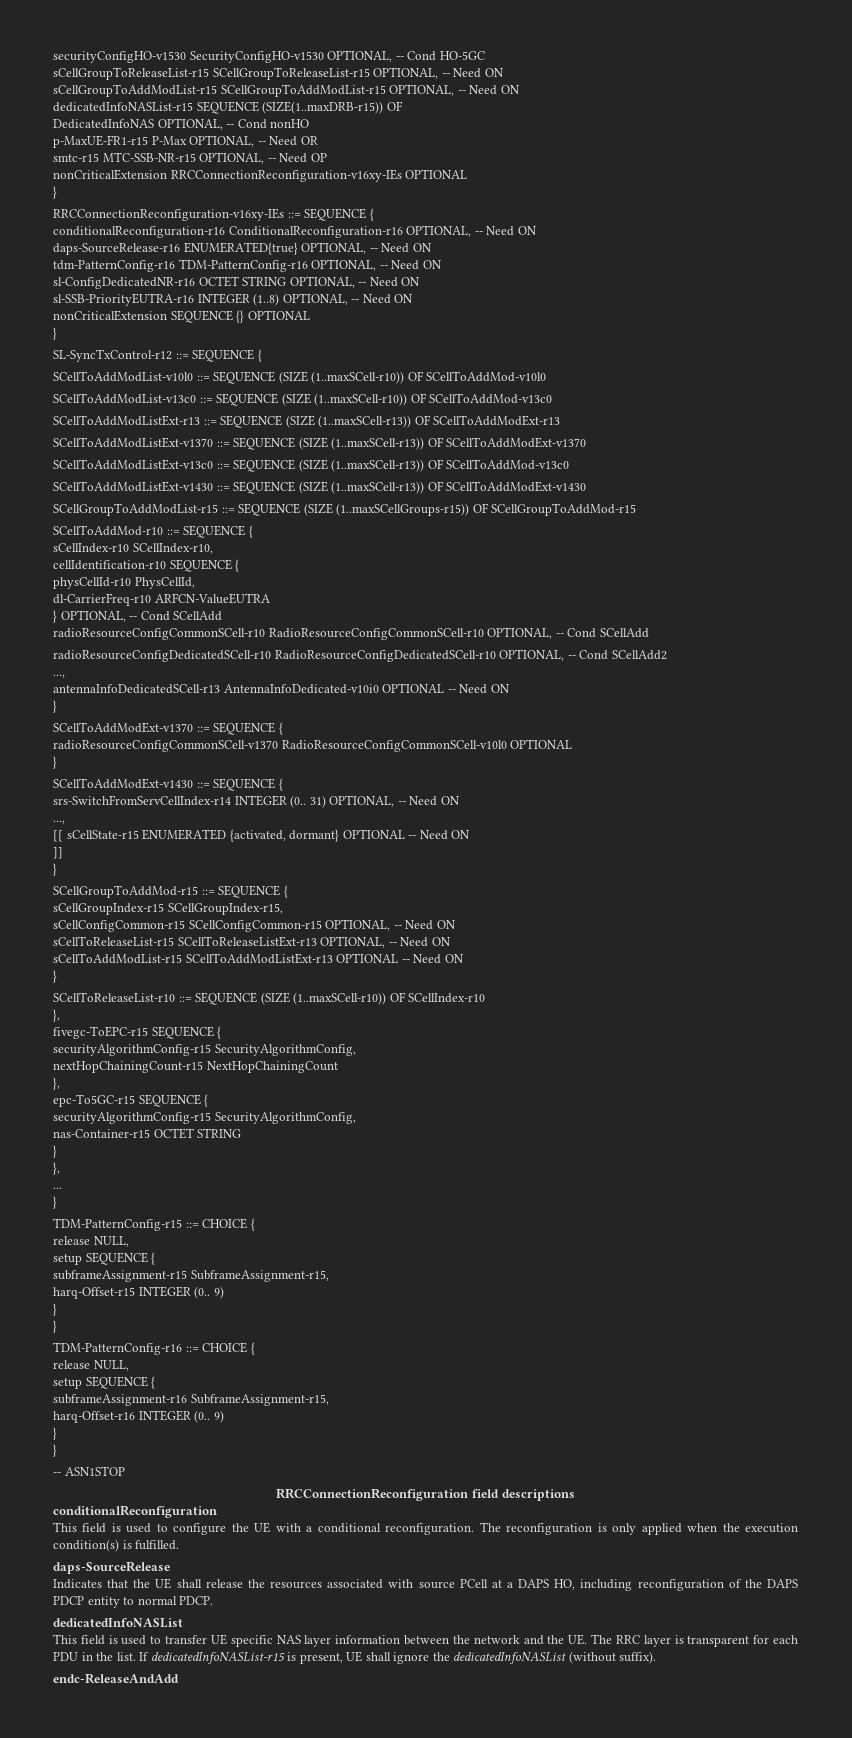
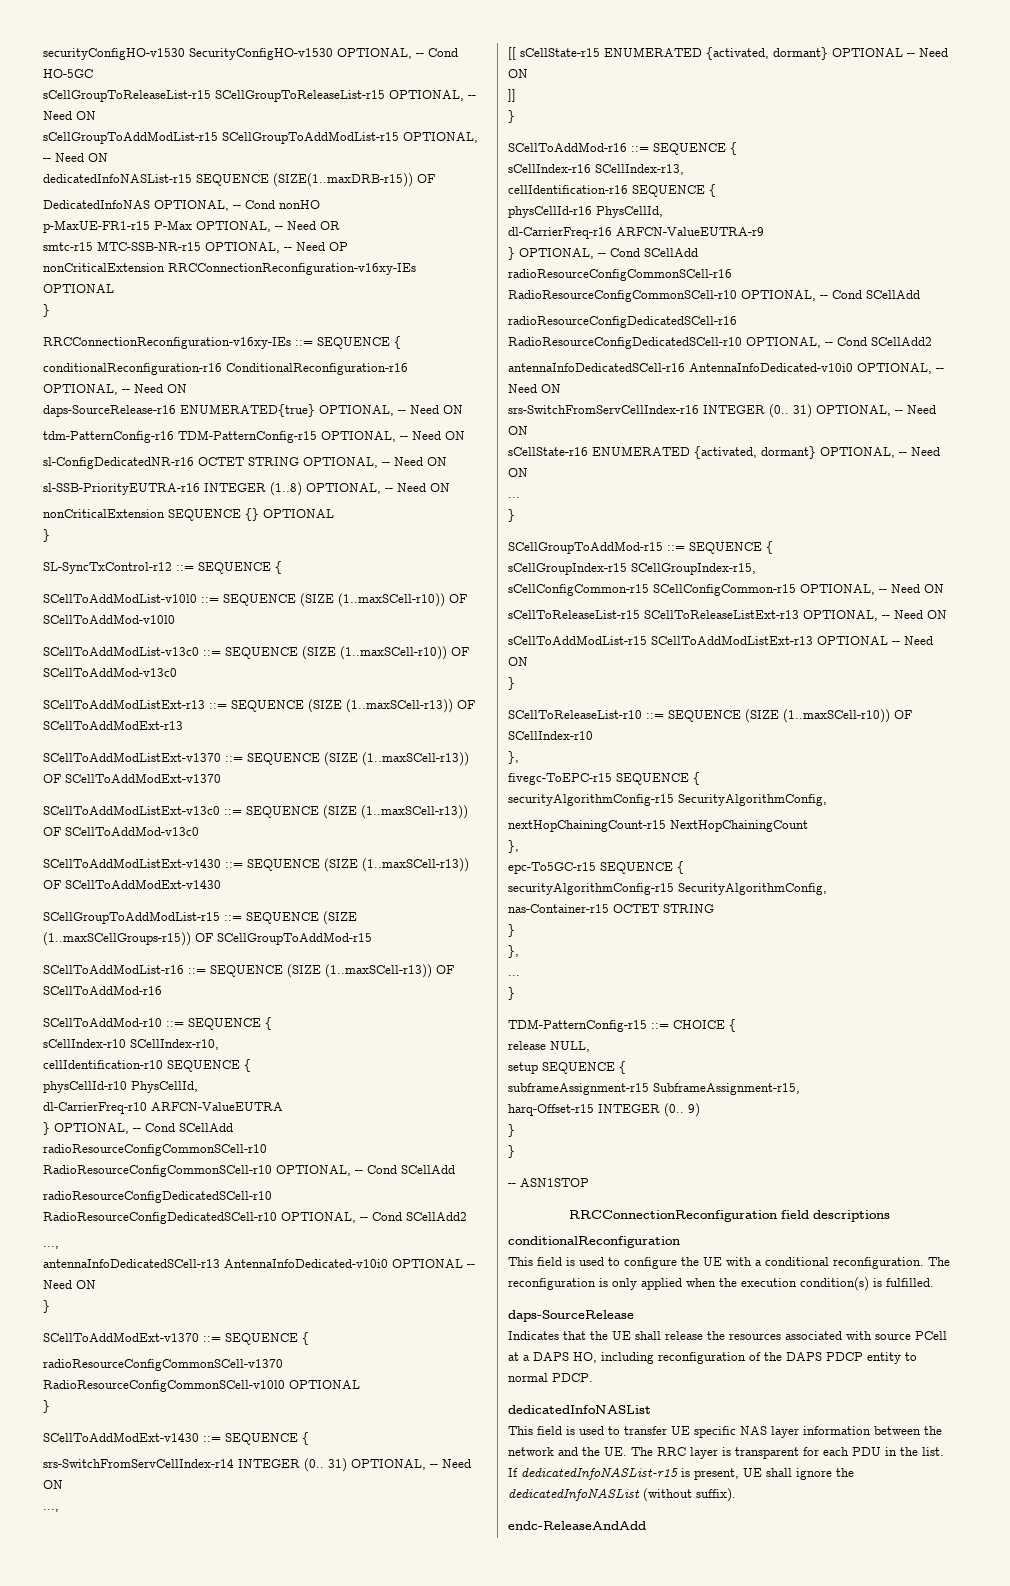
[178,259,308,272] TDM-PatternConfig-r16 -> [178,430,317,443] TDM-PatternConfig-r15
(637, 509) none -> [43,964,454,978] [43,985,162,995] // SCellToAddModList-r16 ::= SEQUENCE (SIZE (1..maxSCell-r13)) OF SCellToAddMod-r16
(57, 869) none -> [508,142,737,155] [508,164,684,175] [508,184,716,197] [508,206,663,218] [508,227,764,239] [508,247,698,260] [508,269,732,281] [508,290,920,302] [508,316,737,328] [508,337,932,349] [508,363,944,374] [508,384,561,393] [508,404,936,418] [508,426,528,435] [508,446,940,459] [508,468,528,477] [508,497,520,498] [508,509,515,522] // SCellToAddMod-r16 ::= SEQUENCE { // sCellIndex-r16 SCellIndex-r13, // cellIdentification-r16 SEQUENCE { // physCellId-r16 PhysCellId, // dl-CarrierFreq-r16 ARFCN-ValueEUTRA-r9 // } OPTIONAL, -- Cond SCellAdd // radioResourceConfigCommonSCell-r16 RadioResourceConfigCommonSCell-r10 OPTIONAL, -- Cond SCellAdd // radioResourceConfigDedicatedSCell-r16 RadioResourceConfigDedicatedSCell-r10 OPTIONAL, -- Cond SCellAdd2 // antennaInfoDedicatedSCell-r16 AntennaInfoDedicated-v10i0 OPTIONAL, -- Need ON // srs-SwitchFromServCellIndex-r16 INTEGER (0.. 31) OPTIONAL, -- Need ON // sCellState-r16 ENUMERATED {activated, dormant} OPTIONAL, -- Need ON // ... // }
[53,1342,255,1355] [53,1360,129,1371] [53,1376,156,1389] [53,1394,329,1406] [53,1410,224,1423] [53,1427,57,1440] [53,1444,57,1457] // TDM-PatternConfig-r16 ::= CHOICE { // release NULL, // setup SEQUENCE { // subframeAssignment-r16 SubframeAssignment-r15, // harq-Offset-r16 INTEGER (0.. 9) // } // } -> (515, 1151) none

